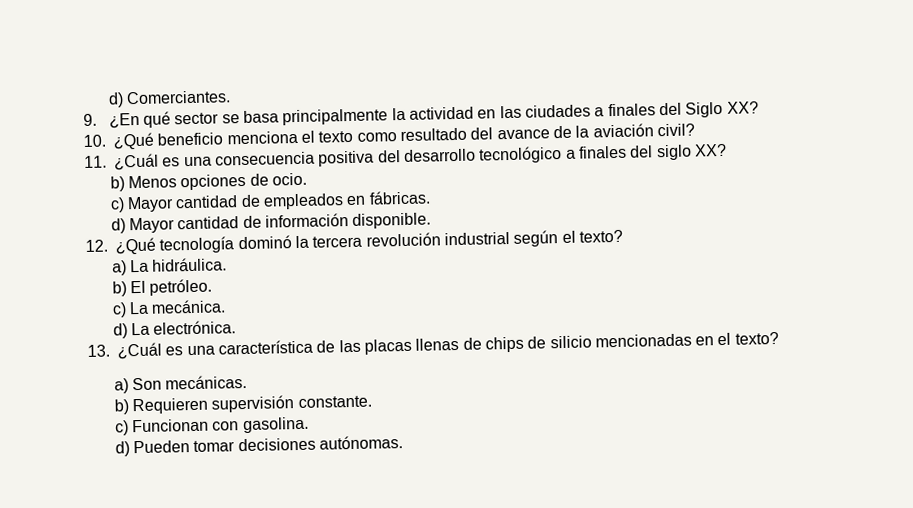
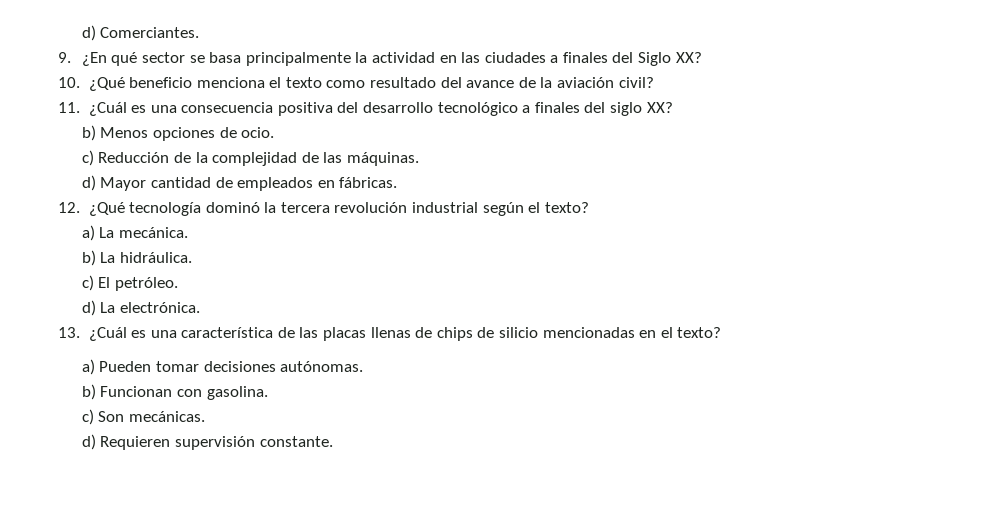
(125, 205) none -> [98,152,419,166] [81,175,96,191] Reducción de la complejidad de las máquinas. // d)
[110,212,432,234] // d) Mayor cantidad de información disponible. -> (398, 182) none
(150, 266) none -> [118,227,188,238] [81,250,116,266] mecánica. // b) La
[111,281,127,297] b) -> [81,275,94,291] c)
[111,299,227,318] // c) La mecánica. -> (178, 284) none
[132,374,248,391] [113,395,372,415] [114,416,309,436] [114,435,404,457] Son mecánicas. // b) Requieren supervisión constante. // c) Funcionan con gasolina. // d) Pueden tomar decisiones autónomas. -> [99,361,364,372] [81,384,268,400] [81,409,205,425] [81,434,333,450] Pueden tomar decisiones autónomas. // b) Funcionan con gasolina. // c) Son mecánicas. // d) Requieren supervisión constante.

